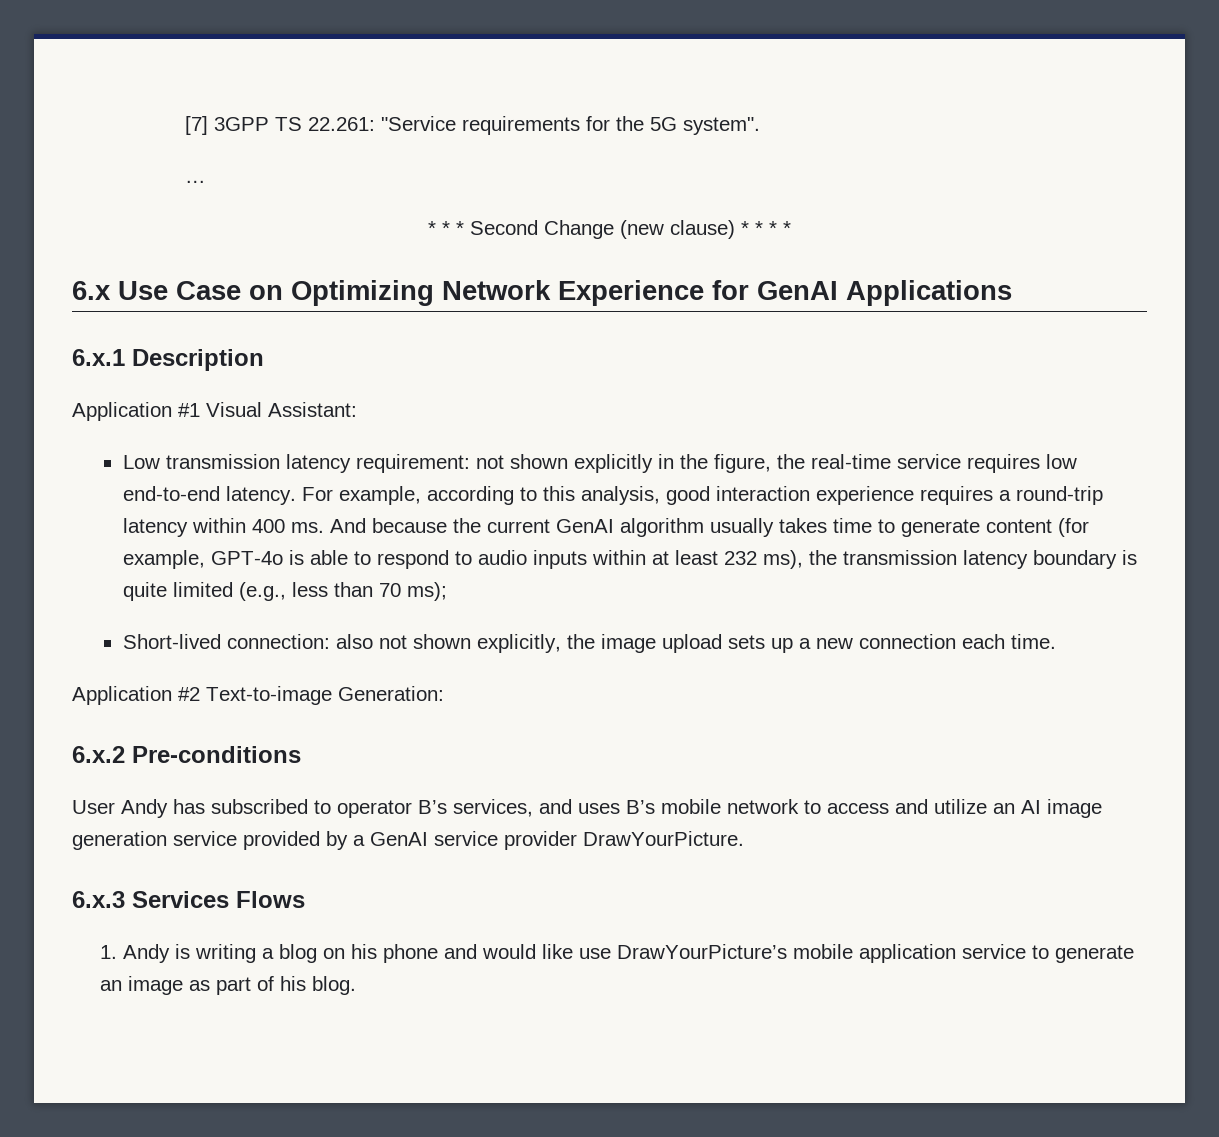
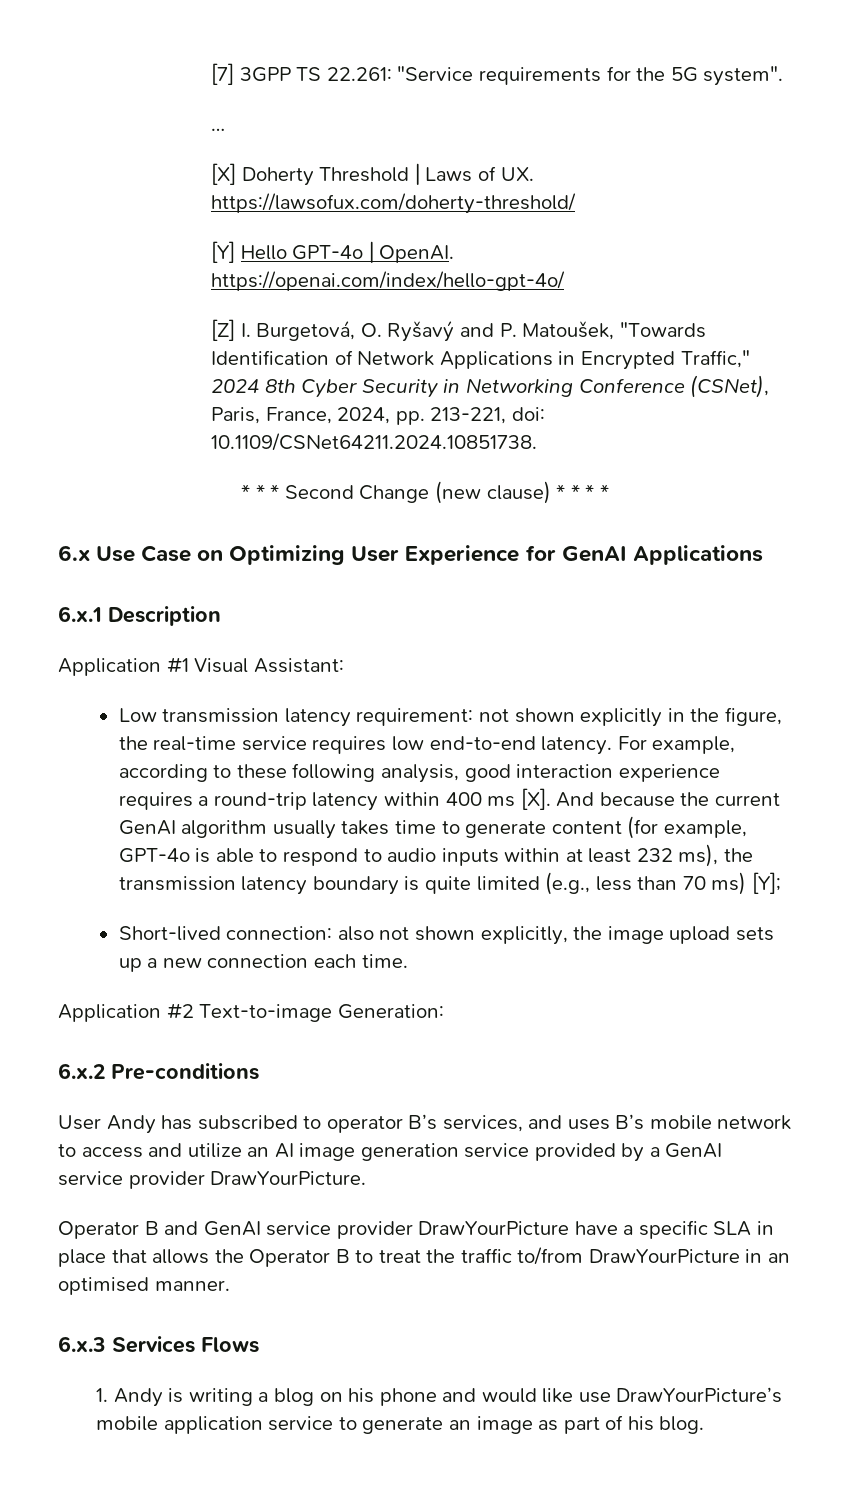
(206, 181) none -> [211,163,534,186] [211,193,577,214] [211,241,455,263] [211,271,566,291] [211,319,706,342] [211,350,750,370] [211,375,770,398] [211,407,546,425] [211,433,538,451] // [X] Doherty Threshold | Laws of UX. https://lawsofux.com/doherty-threshold/ // [Y] Hello GPT-4o | OpenAI. https://openai.com/index/hello-gpt-4o/ // [Z] I. Burgetová, O. Ryšavý and P. Matoušek, "Towards Identification of Network Applications in Encrypted Traffic," 2024 8th Cyber Security in Networking Conference (CSNet), Paris, France, 2024, pp. 213-221, doi: 10.1109/CSNet64211.2024.10851738.
[442,280,551,300] Network -> [351,546,400,562] User
[542,486,575,501] this -> [236,763,376,782] these following
[290,522,324,533] ms. -> [487,788,551,810] ms [X].
[406,582,447,601] ms); -> [711,872,781,895] ms) [Y];
(744, 838) none -> [58,1220,774,1239] [58,1247,790,1267] [58,1277,230,1295] // Operator B and GenAI service provider DrawYourPicture have a specific SLA in place that allows the Operator B to treat the traffic to/from DrawYourPicture in an optimised manner.

